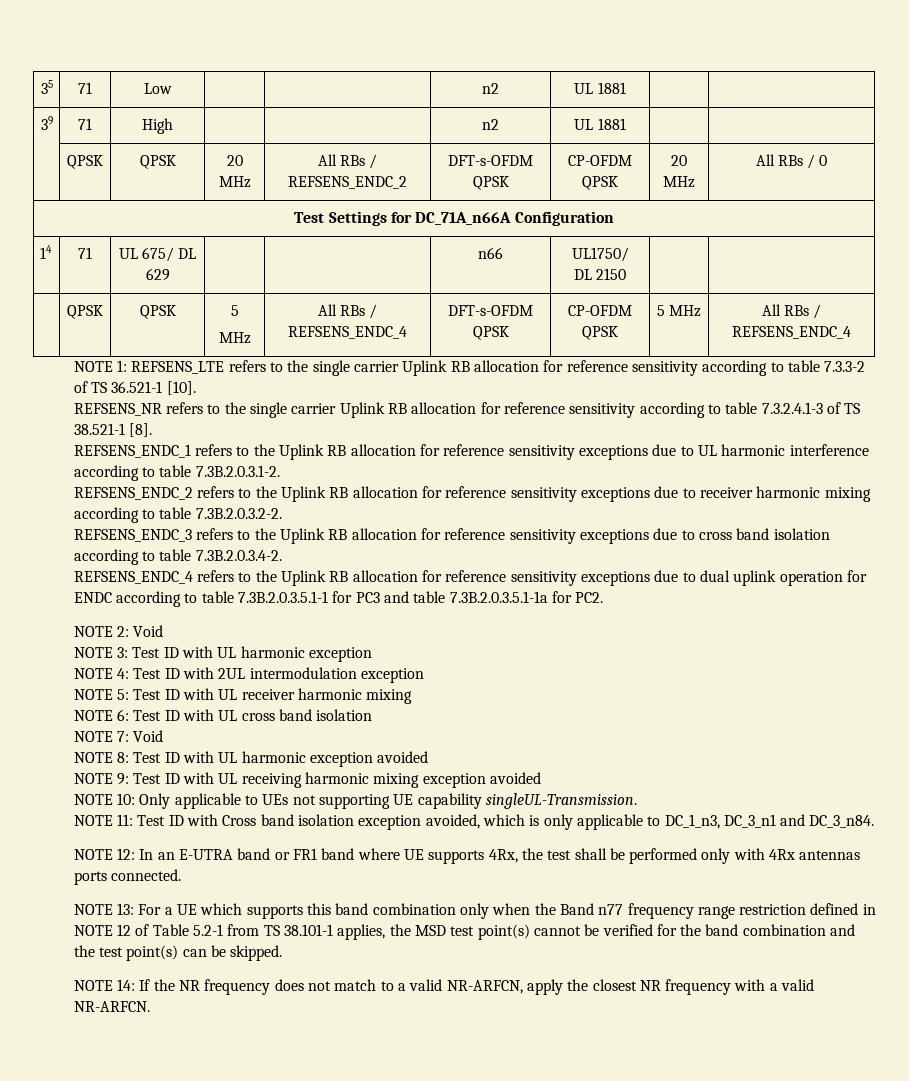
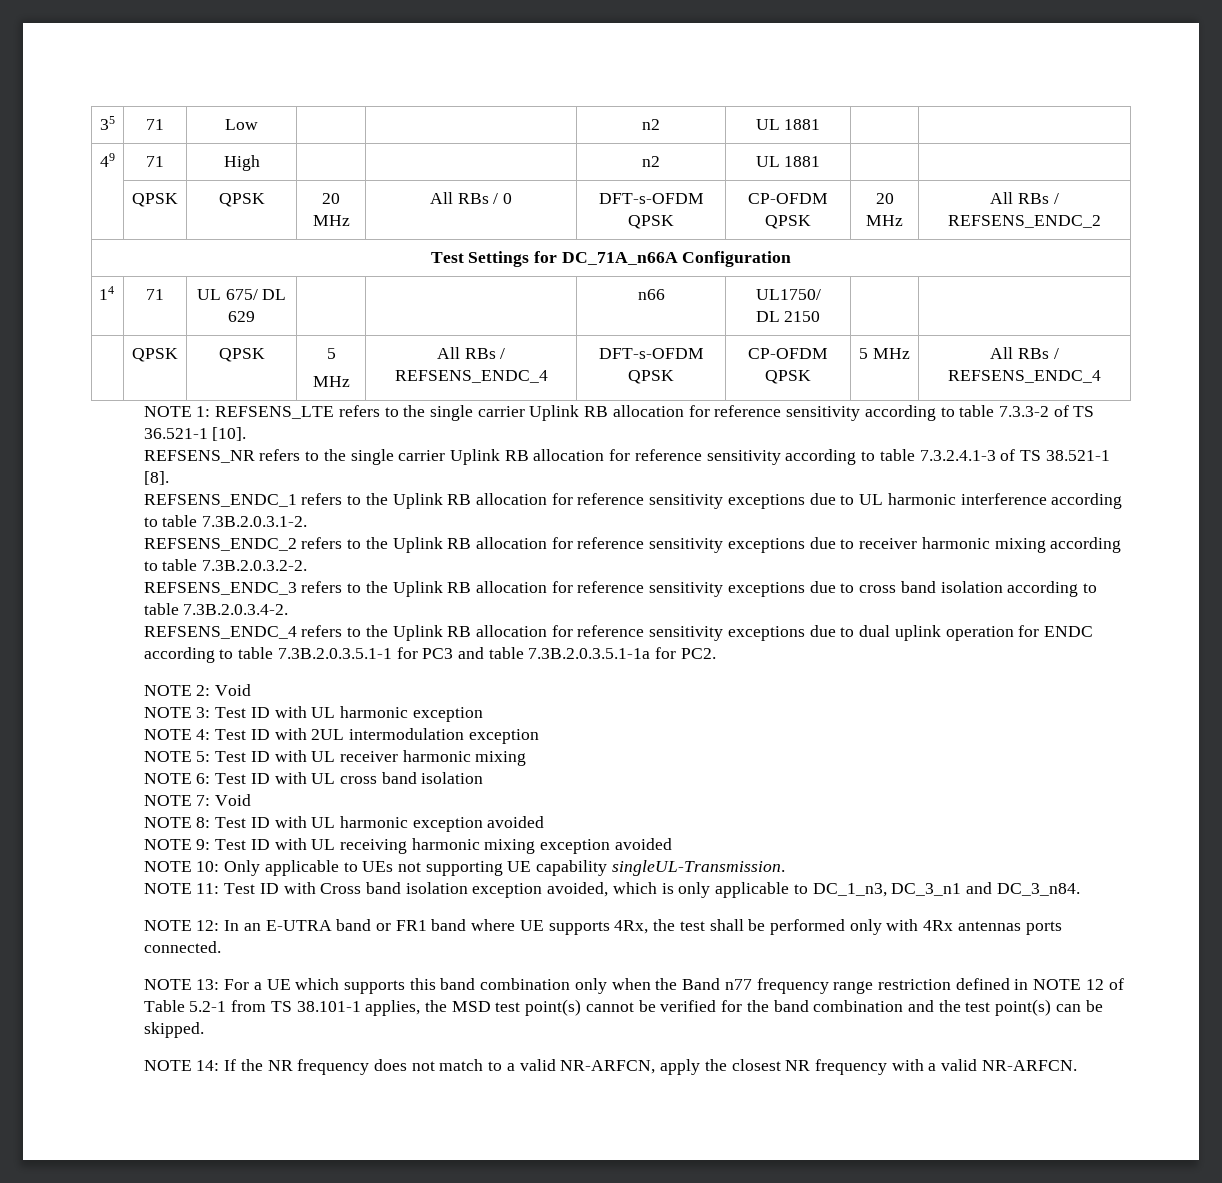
[40,116,53,130] 39 -> [100,153,115,167] 49
[288,176,407,189] REFSENS_ENDC_2 -> [503,193,513,204] 0
[819,155,828,166] 0 -> [948,215,1101,228] REFSENS_ENDC_2

